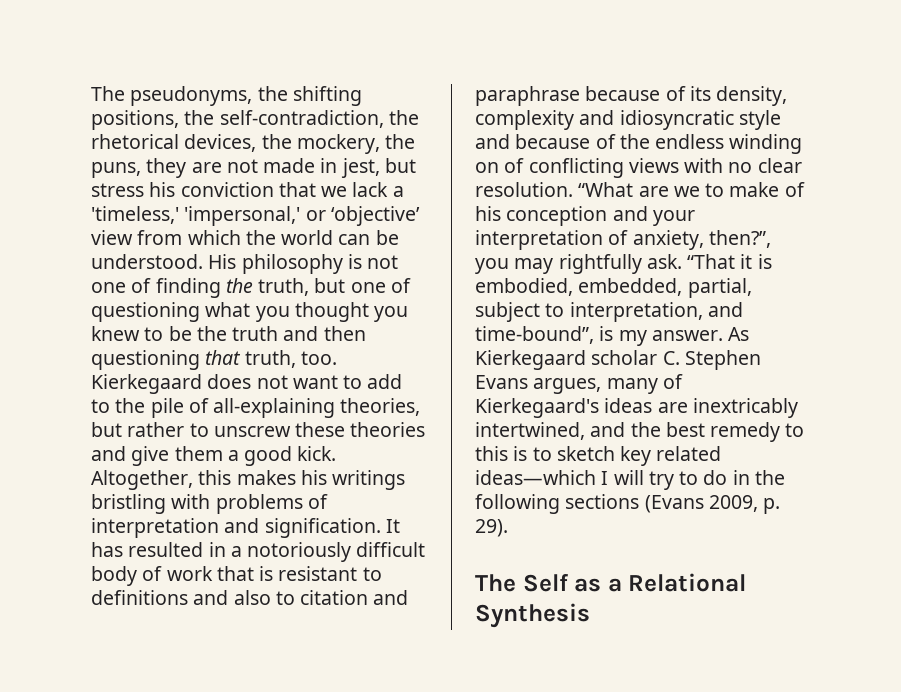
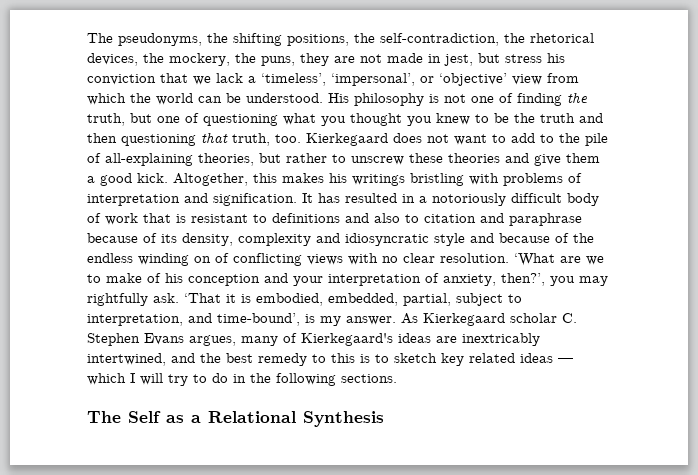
[91,206,301,226] 'timeless,' 'impersonal,' -> [261,73,415,86] ‘timeless’, ‘impersonal’,
[578,182,634,197] “What -> [514,253,555,266] ‘What
[708,230,771,248] then?”, -> [501,273,545,286] then?’,
[687,254,736,269] “That -> [184,293,221,303] ‘That
[475,326,594,344] time-bound”, -> [217,313,300,326] time-bound’,
[475,470,596,485] ideas—which -> [520,353,573,363] [87,373,126,385] ideas — which
[565,494,781,514] [475,519,508,537] sections (Evans 2009, p. 29). -> [341,374,397,383] sections.

